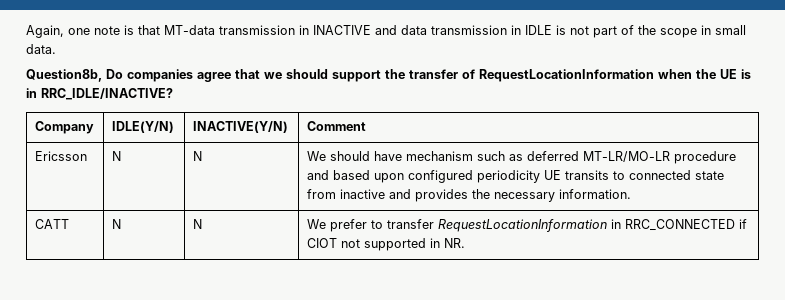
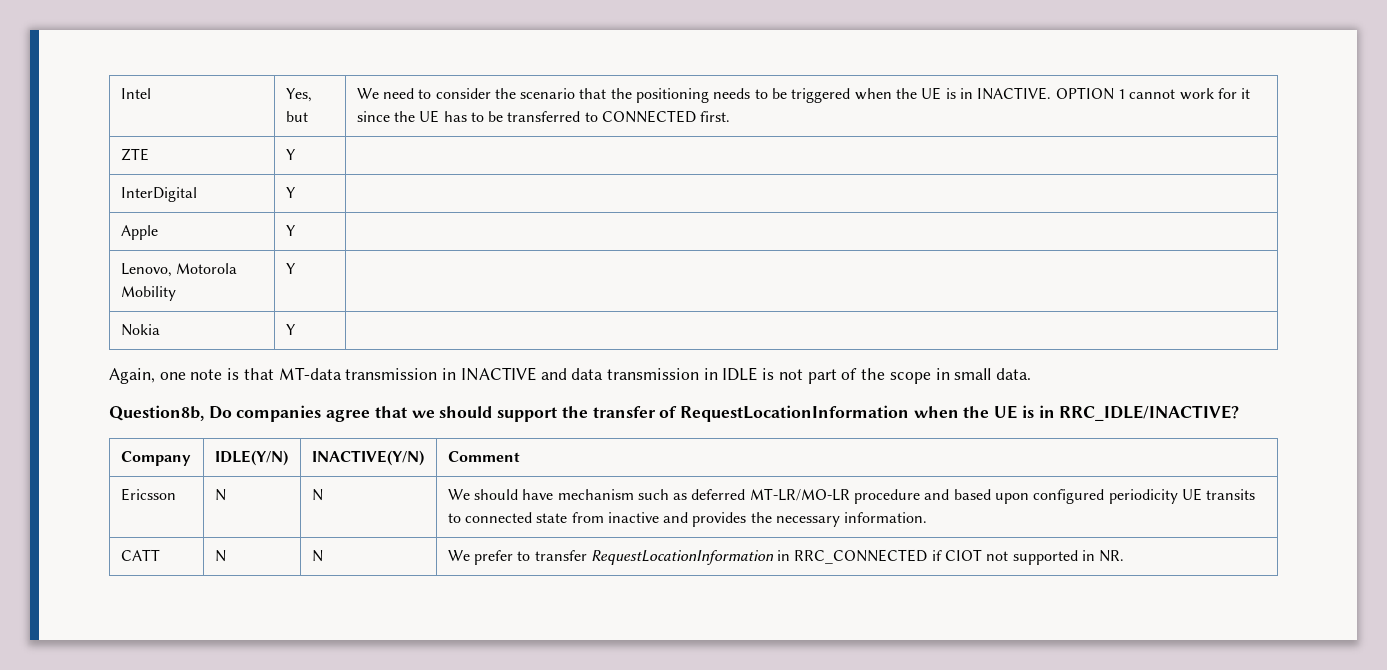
(26, 31) none -> [120,88,151,99] [285,88,312,102] [285,111,308,122] [356,87,1251,103] [356,110,731,123] [120,148,149,161] [285,149,296,160] [120,187,197,202] [285,187,296,198] [120,225,158,240] [285,225,296,236] [120,263,237,277] [120,286,176,301] [285,263,296,274] [120,324,160,336] [285,324,296,335] Intel | Yes, but | We need to consider the scenario that the positioning needs to be triggered when the UE is in INACTIVE. OPTION 1 cannot work for it since the UE has to be transferred to CONNECTED first. // ZTE | Y | // InterDigital | Y | // Apple | Y | // Lenovo, Motorola Mobility | Y | // Nokia | Y | //

